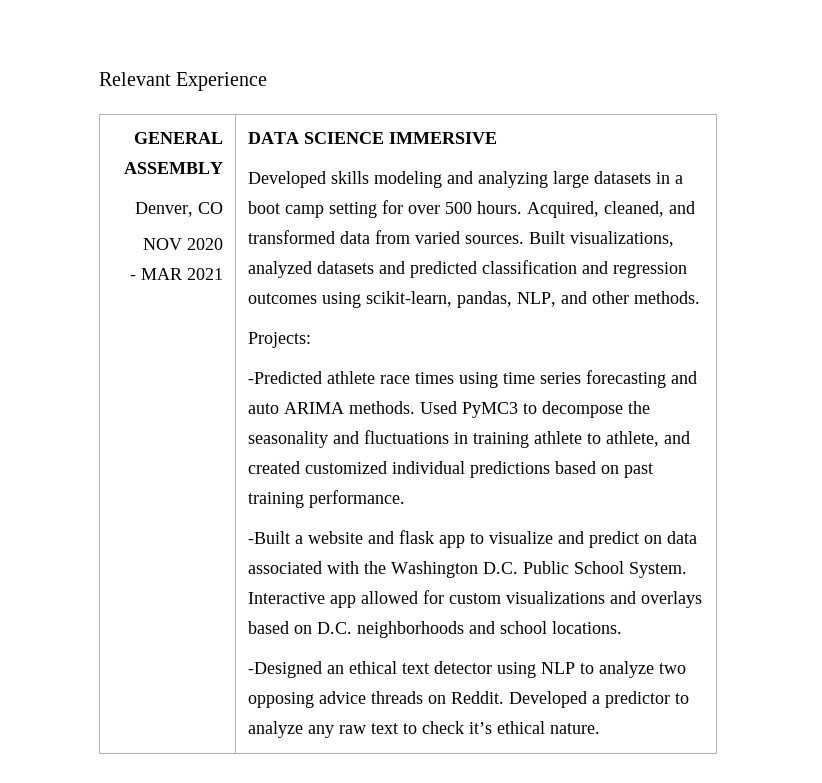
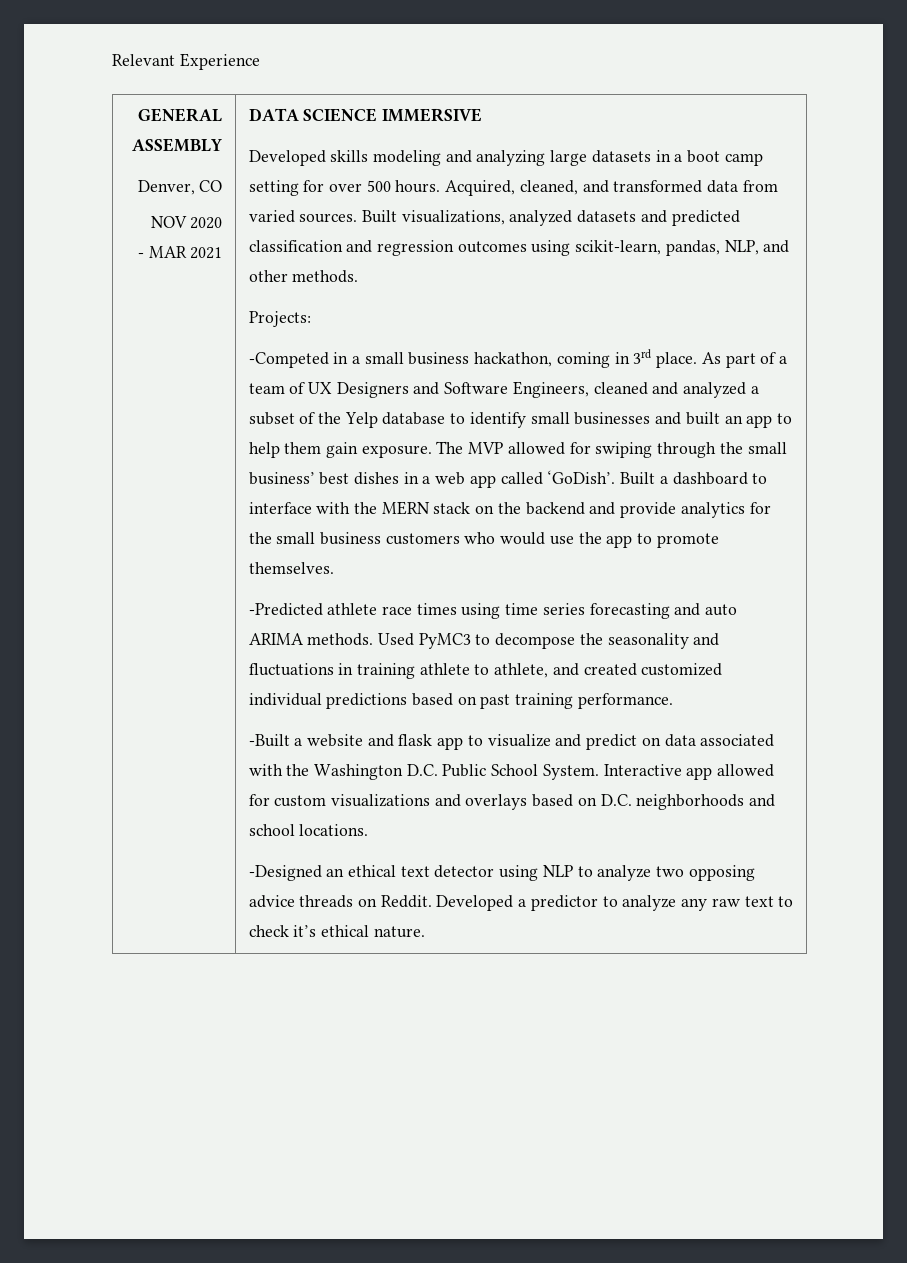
(312, 340) none -> [248,349,787,368] [248,381,759,398] [248,412,792,428] [248,441,787,458] [248,470,768,488] [248,501,771,518] [248,532,719,548] [248,562,334,574] // -Competed in a small business hackathon, coming in 3rd place. As part of a team of UX Designers and Software Engineers, cleaned and analyzed a subset of the Yelp database to identify small businesses and built an app to help them gain exposure. The MVP allowed for swiping through the small business’ best dishes in a web app called ‘GoDish’. Built a dashboard to interface with the MERN stack on the backend and provide analytics for the small business customers who would use the app to promote themselves.

